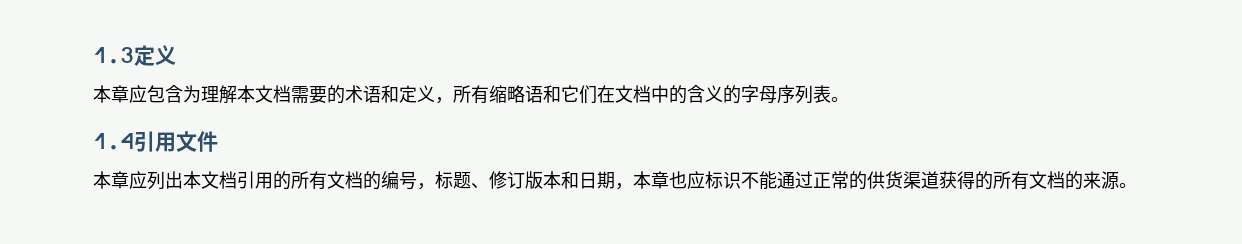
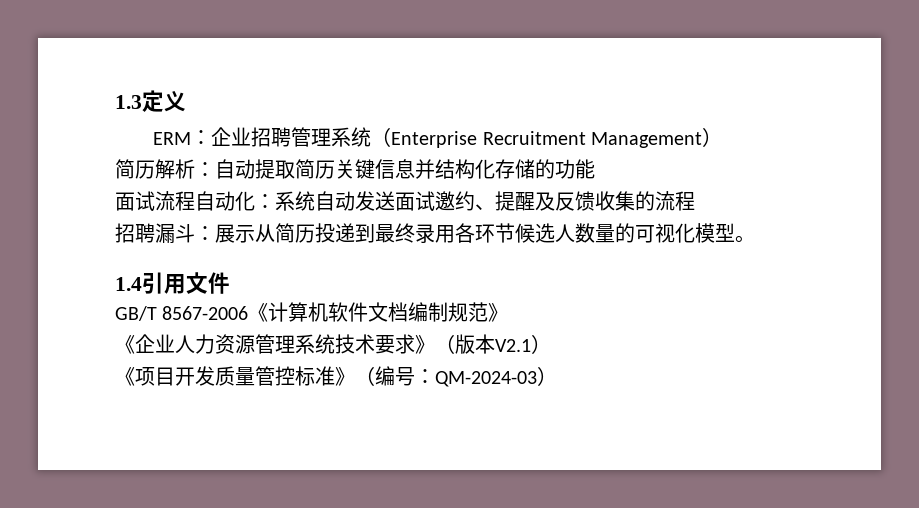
[93,85,849,104] [93,131,218,152] [93,171,1137,190] 本章应包含为理解本文档需要的术语和定义，所有缩略语和它们在文档中的含义的字母序列表。 // 1.4引用文件 // 本章应列出本文档引用的所有文档的编号，标题、修订版本和日期，本章也应标识不能通过正常的供货渠道获得的所有文档的来源。 -> [153,127,722,148] [115,159,595,179] [115,191,695,211] [115,223,755,243] [115,272,230,294] [115,302,509,322] [115,334,551,354] [115,366,557,387] ERM：企业招聘管理系统（Enterprise Recruitment Management） // 简历解析：自动提取简历关键信息并结构化存储的功能 // 面试流程自动化：系统自动发送面试邀约、提醒及反馈收集的流程 // 招聘漏斗：展示从简历投递到最终录用各环节候选人数量的可视化模型。 // 1.4引用文件 // GB/T 8567-2006《计算机软件文档编制规范》 // 《企业人力资源管理系统技术要求》（版本V2.1） // 《项目开发质量管控标准》（编号：QM-2024-03）

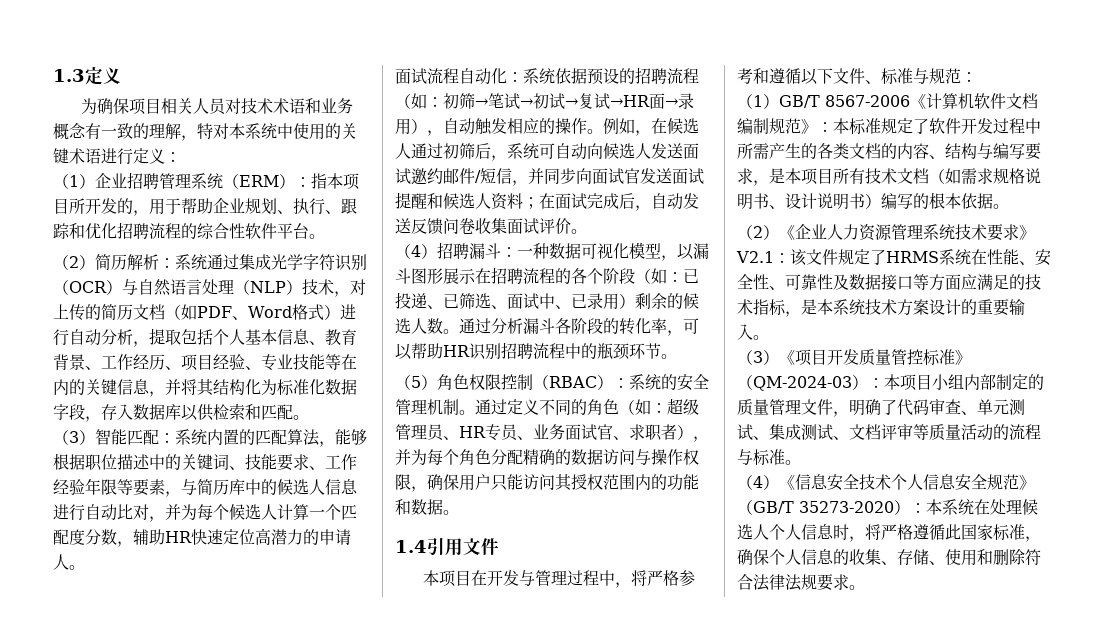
[153,130,212,145] ERM： -> [81,98,354,115] [53,123,357,141] [53,148,181,165] [53,174,95,189] 为确保项目相关人员对技术术语和业务概念有一致的理解，特对本系统中使用的关键术语进行定义： // （1）
[391,127,722,148] [115,159,595,179] Enterprise Recruitment Management） // 简历解析：自动提取简历关键信息并结构化存储的功能 -> [239,173,360,190] [53,198,357,216] [53,222,325,240] [53,254,367,271] [53,279,366,297] [53,304,356,321] [53,328,357,347] [53,354,357,371] [53,379,357,397] [53,403,309,422] [53,429,367,447] [53,453,357,471] [53,478,358,497] [53,504,357,522] [53,528,351,547] [53,554,85,570] ERM）：指本项目所开发的，用于帮助企业规划、执行、跟踪和优化招聘流程的综合性软件平台。 // （2）简历解析：系统通过集成光学字符识别（OCR）与自然语言处理（NLP）技术，对上传的简历文档（如PDF、Word格式）进行自动分析，提取包括个人基本信息、教育背景、工作经历、项目经验、专业技能等在内的关键信息，并将其结构化为标准化数据字段，存入数据库以供检索和匹配。 // （3）智能匹配：系统内置的匹配算法，能够根据职位描述中的关键词、技能要求、工作经验年限等要素，与简历库中的候选人信息进行自动比对，并为每个候选人计算一个匹配度分数，辅助HR快速定位高潜力的申请人。
[315,191,695,211] [115,223,755,243] [115,272,230,294] 自动发送面试邀约、提醒及反馈收集的流程 // 招聘漏斗：展示从简历投递到最终录用各环节候选人数量的可视化模型。 // 1.4引用文件 // -> [555,67,699,85] [395,93,694,109] [395,118,699,136] [395,143,699,161] [395,168,704,186] [395,192,699,211] [395,218,587,235] [395,242,709,261] [395,267,699,285] [395,292,699,310] [395,318,699,336] [395,342,677,360] [395,374,709,391] [395,398,699,415] [395,424,709,442] [395,449,699,466] [395,474,699,492] [395,499,459,515] [395,538,499,556] [423,570,696,588] [737,68,977,85] [737,94,779,109] 依据预设的招聘流程（如：初筛→笔试→初试→复试→HR面→录用），自动触发相应的操作。例如，在候选人通过初筛后，系统可自动向候选人发送面试邀约邮件/短信，并同步向面试官发送面试提醒和候选人资料；在面试完成后，自动发送反馈问卷收集面试评价。 // （4）招聘漏斗：一种数据可视化模型，以漏斗图形展示在招聘流程的各个阶段（如：已投递、已筛选、面试中、已录用）剩余的候选人数。通过分析漏斗各阶段的转化率，可以帮助HR识别招聘流程中的瓶颈环节。 // （5）角色权限控制（RBAC）：系统的安全管理机制。通过定义不同的角色（如：超级管理员、HR专员、业务面试官、求职者），并为每个角色分配精确的数据访问与操作权限，确保用户只能访问其授权范围内的功能和数据。 // 1.4引用文件 // 本项目在开发与管理过程中，将严格参考和遵循以下文件、标准与规范： // （1）
(509, 312) // -> [817,118,1041,135] [737,143,1041,160] [737,168,1041,186] [737,192,1009,210] [737,225,779,240] ：本标准规定了软件开发过程中所需产生的各类文档的内容、结构与编写要求，是本项目所有技术文档（如需求规格说明书、设计说明书）编写的根本依据。 // （2）
[435,334,551,354] （版本V2.1） // -> [736,249,1051,266] [737,274,1041,291] [737,299,1025,317] [737,324,769,340] [737,350,779,365] V2.1：该文件规定了HRMS系统在性能、安全性、可靠性及数据接口等方面应满足的技术指标，是本系统技术方案设计的重要输入。 // （3）
[375,366,557,387] 编号：QM-2024-03） -> [753,374,1044,391] [737,398,1025,417] [737,423,1041,441] [737,449,801,466] [737,474,1035,491] [737,499,1038,515] [737,524,1041,542] [737,549,1041,566] [737,574,865,591] QM-2024-03）：本项目小组内部制定的质量管理文件，明确了代码审查、单元测试、集成测试、文档评审等质量活动的流程与标准。 // （4）《信息安全技术个人信息安全规范》（GB/T 35273-2020）：本系统在处理候选人个人信息时，将严格遵循此国家标准，确保个人信息的收集、存储、使用和删除符合法律法规要求。

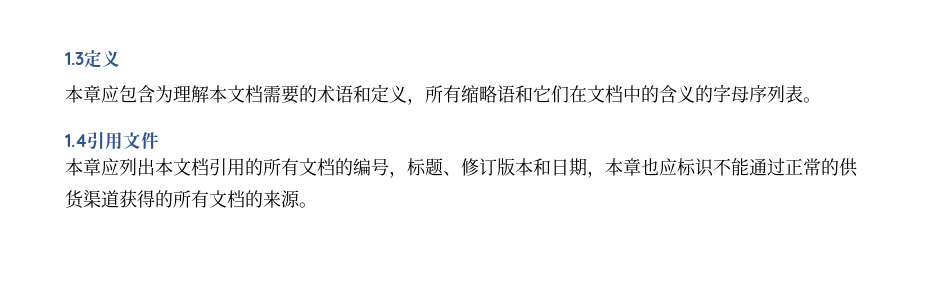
[81,98,354,115] [53,123,357,141] [53,148,181,165] [53,172,360,190] [53,198,357,216] [53,222,325,240] [53,254,367,271] [53,279,366,297] [53,304,356,321] [53,328,357,347] [53,354,357,371] [53,379,357,397] [53,403,309,422] [53,429,367,447] [53,453,357,471] [53,478,358,497] [53,504,357,522] [53,528,351,547] [53,554,85,570] [395,67,699,85] [395,93,694,109] [395,118,699,136] [395,143,699,161] [395,168,704,186] [395,192,699,211] [395,218,587,235] [395,242,709,261] [395,267,699,285] [395,292,699,310] [395,318,699,336] [395,342,677,360] [395,374,709,391] [395,398,699,415] [395,424,709,442] [395,449,699,466] [395,474,699,492] [395,499,459,515] [395,538,499,556] [423,570,696,588] [737,68,977,85] [737,93,1038,109] [737,118,1041,135] [737,143,1041,160] [737,168,1041,186] [737,192,1009,210] [737,224,1035,241] [736,249,1051,266] [737,274,1041,291] [737,299,1025,317] [737,324,769,340] [737,349,971,366] [737,374,1044,391] [737,398,1025,417] [737,423,1041,441] [737,449,801,466] [737,474,1035,491] [737,499,1038,515] [737,524,1041,542] [737,549,1041,566] [737,574,849,591] 为确保项目相关人员对技术术语和业务概念有一致的理解，特对本系统中使用的关键术语进行定义： // （1）企业招聘管理系统（ERM）：指本项目所开发的，用于帮助企业规划、执行、跟踪和优化招聘流程的综合性软件平台。 // （2）简历解析：系统通过集成光学字符识别（OCR）与自然语言处理（NLP）技术，对上传的简历文档（如PDF、Word格式）进行自动分析，提取包括个人基本信息、教育背景、工作经历、项目经验、专业技能等在内的关键信息，并将其结构化为标准化数据字段，存入数据库以供检索和匹配。 // （3）智能匹配：系统内置的匹配算法，能够根据职位描述中的关键词、技能要求、工作经验年限等要素，与简历库中的候选人信息进行自动比对，并为每个候选人计算一个匹配度分数，辅助HR快速定位高潜力的申请人。 // 面试流程自动化：系统依据预设的招聘流程（如：初筛→笔试→初试→复试→HR面→录用），自动触发相应的操作。例如，在候选人通过初筛后，系统可自动向候选人发送面试邀约邮件/短信，并同步向面试官发送面试提醒和候选人资料；在面试完成后，自动发送反馈问卷收集面试评价。 // （4）招聘漏斗：一种数据可视化模型，以漏斗图形展示在招聘流程的各个阶段（如：已投递、已筛选、面试中、已录用）剩余的候选人数。通过分析漏斗各阶段的转化率，可以帮助HR识别招聘流程中的瓶颈环节。 // （5）角色权限控制（RBAC）：系统的安全管理机制。通过定义不同的角色（如：超级管理员、HR专员、业务面试官、求职者），并为每个角色分配精确的数据访问与操作权限，确保用户只能访问其授权范围内的功能和数据。 // 1.4引用文件 // 本项目在开发与管理过程中，将严格参考和遵循以下文件、标准与规范： // （1）GB/T 8567-2006《计算机软件文档编制规范》：本标准规定了软件开发过程中所需产生的各类文档的内容、结构与编写要求，是本项目所有技术文档（如需求规格说明书、设计说明书）编写的根本依据。 // （2）《企业人力资源管理系统技术要求》V2.1：该文件规定了HRMS系统在性能、安全性、可靠性及数据接口等方面应满足的技术指标，是本系统技术方案设计的重要输入。 // （3）《项目开发质量管控标准》（QM-2024-03）：本项目小组内部制定的质量管理文件，明确了代码审查、单元测试、集成测试、文档评审等质量活动的流程与标准。 // （4）《信息安全技术个人信息安全规范》（GB/T 35273-2020）：本系统在处理候选人个人信息时，将严格遵循此国家标准，确保个人信息的收集、存储、使用和删除符合法律法规要求 -> [65,84,821,105] [65,132,159,150] [65,158,858,178] [65,190,300,209] 本章应包含为理解本文档需要的术语和定义，所有缩略语和它们在文档中的含义的字母序列表。 // 1.4引用文件 // 本章应列出本文档引用的所有文档的编号，标题、修订版本和日期，本章也应标识不能通过正常的供货渠道获得的所有文档的来源

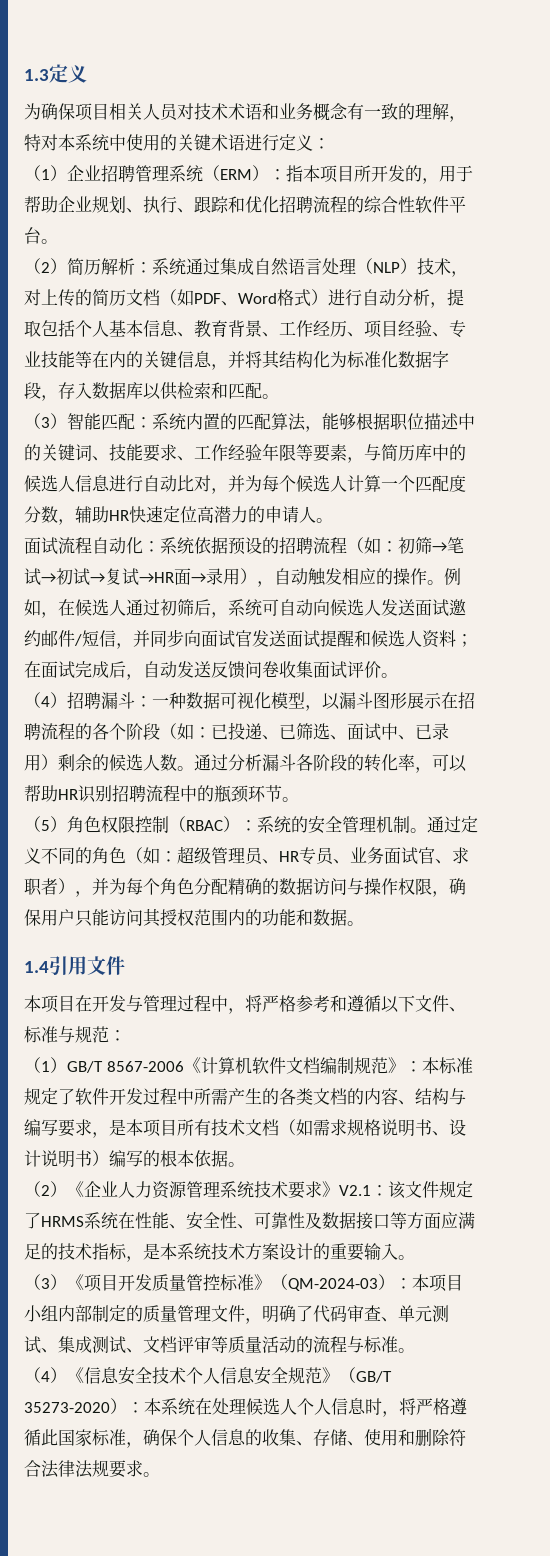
[65,84,821,105] [65,132,159,150] [65,158,858,178] [65,190,300,209] 本章应包含为理解本文档需要的术语和定义，所有缩略语和它们在文档中的含义的字母序列表。 // 1.4引用文件 // 本章应列出本文档引用的所有文档的编号，标题、修订版本和日期，本章也应标识不能通过正常的供货渠道获得的所有文档的来源 -> [24,103,466,122] [24,134,330,152] [24,165,473,184] [24,196,466,214] [24,227,58,244] [24,258,468,277] [24,289,464,308] [24,320,466,338] [24,350,449,370] [24,382,279,401] [24,413,475,432] [24,443,466,463] [24,475,466,494] [24,506,333,525] [24,537,464,555] [24,568,461,587] [24,599,466,618] [24,629,473,649] [24,661,398,680] [24,692,475,711] [24,722,449,741] [24,754,467,773] [24,785,299,803] [24,816,478,834] [24,846,469,865] [24,878,466,897] [24,908,364,927] [24,956,125,976] [24,995,466,1014] [24,1026,126,1043] [24,1057,473,1074] [24,1088,466,1105] [24,1119,466,1138] [24,1150,245,1168] [24,1181,473,1199] [24,1212,475,1230] [24,1243,415,1262] [24,1274,463,1292] [24,1305,449,1324] [24,1336,415,1354] [24,1367,392,1385] [24,1398,467,1417] [24,1428,466,1448] [24,1460,143,1478] 为确保项目相关人员对技术术语和业务概念有一致的理解，特对本系统中使用的关键术语进行定义： // （1）企业招聘管理系统（ERM）：指本项目所开发的，用于帮助企业规划、执行、跟踪和优化招聘流程的综合性软件平台。 // （2）简历解析：系统通过集成自然语言处理（NLP）技术，对上传的简历文档（如PDF、Word格式）进行自动分析，提取包括个人基本信息、教育背景、工作经历、项目经验、专业技能等在内的关键信息，并将其结构化为标准化数据字段，存入数据库以供检索和匹配。 // （3）智能匹配：系统内置的匹配算法，能够根据职位描述中的关键词、技能要求、工作经验年限等要素，与简历库中的候选人信息进行自动比对，并为每个候选人计算一个匹配度分数，辅助HR快速定位高潜力的申请人。 // 面试流程自动化：系统依据预设的招聘流程（如：初筛→笔试→初试→复试→HR面→录用），自动触发相应的操作。例如，在候选人通过初筛后，系统可自动向候选人发送面试邀约邮件/短信，并同步向面试官发送面试提醒和候选人资料；在面试完成后，自动发送反馈问卷收集面试评价。 // （4）招聘漏斗：一种数据可视化模型，以漏斗图形展示在招聘流程的各个阶段（如：已投递、已筛选、面试中、已录用）剩余的候选人数。通过分析漏斗各阶段的转化率，可以帮助HR识别招聘流程中的瓶颈环节。 // （5）角色权限控制（RBAC）：系统的安全管理机制。通过定义不同的角色（如：超级管理员、HR专员、业务面试官、求职者），并为每个角色分配精确的数据访问与操作权限，确保用户只能访问其授权范围内的功能和数据。 // 1.4引用文件 // 本项目在开发与管理过程中，将严格参考和遵循以下文件、标准与规范： // （1）GB/T 8567-2006《计算机软件文档编制规范》：本标准规定了软件开发过程中所需产生的各类文档的内容、结构与编写要求，是本项目所有技术文档（如需求规格说明书、设计说明书）编写的根本依据。 // （2）《企业人力资源管理系统技术要求》V2.1：该文件规定了HRMS系统在性能、安全性、可靠性及数据接口等方面应满足的技术指标，是本系统技术方案设计的重要输入。 // （3）《项目开发质量管控标准》（QM-2024-03）：本项目小组内部制定的质量管理文件，明确了代码审查、单元测试、集成测试、文档评审等质量活动的流程与标准。 // （4）《信息安全技术个人信息安全规范》（GB/T 35273-2020）：本系统在处理候选人个人信息时，将严格遵循此国家标准，确保个人信息的收集、存储、使用和删除符合法律法规要求

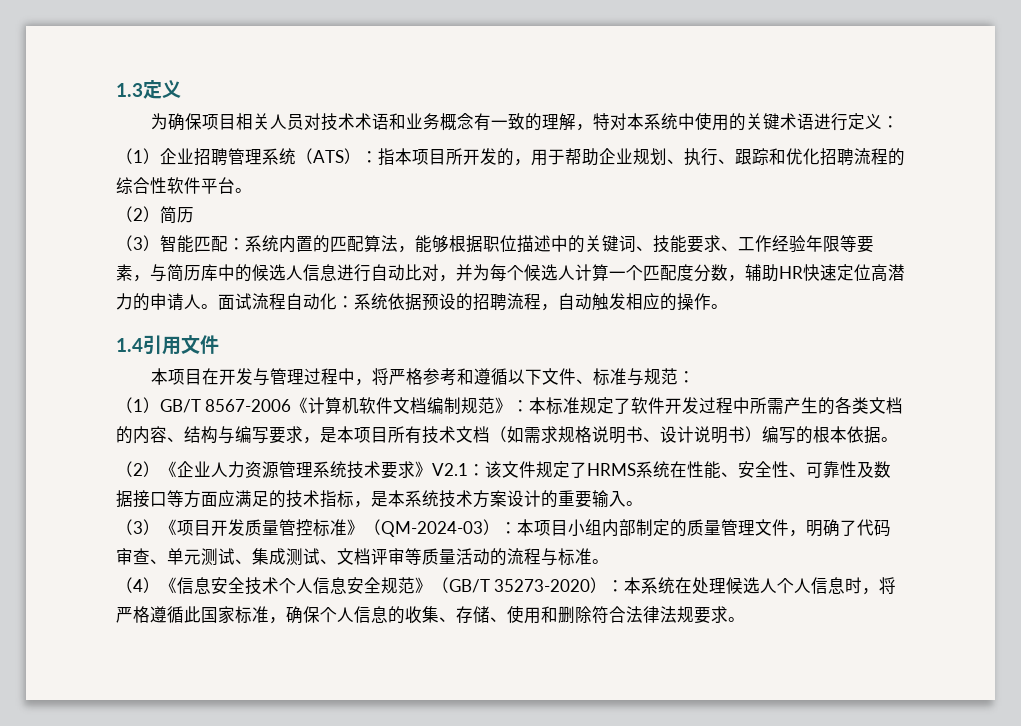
[220,169,252,180] ERM -> [313,150,344,163] ATS
[101,258,468,277] [24,289,464,308] [24,320,466,338] [24,350,449,370] [24,382,279,401] 解析：系统通过集成自然语言处理（NLP）技术，对上传的简历文档（如PDF、Word格式）进行自动分析，提取包括个人基本信息、教育背景、工作经历、项目经验、专业技能等在内的关键信息，并将其结构化为标准化数据字段，存入数据库以供检索和匹配。 -> (194, 215) none
(333, 520) // -> (218, 306) none
[347,537,464,554] [24,568,257,586] （如：初筛→笔试→初试→复试→HR面→录用） -> (541, 301) none
[444,568,461,585] [24,599,466,618] [24,629,473,649] [24,661,398,680] [24,692,475,711] [24,722,449,741] [24,754,467,773] [24,785,299,803] [24,816,478,834] [24,846,469,865] [24,878,466,897] [24,908,364,927] 例如，在候选人通过初筛后，系统可自动向候选人发送面试邀约邮件/短信，并同步向面试官发送面试提醒和候选人资料；在面试完成后，自动发送反馈问卷收集面试评价。 // （4）招聘漏斗：一种数据可视化模型，以漏斗图形展示在招聘流程的各个阶段（如：已投递、已筛选、面试中、已录用）剩余的候选人数。通过分析漏斗各阶段的转化率，可以帮助HR识别招聘流程中的瓶颈环节。 // （5）角色权限控制（RBAC）：系统的安全管理机制。通过定义不同的角色（如：超级管理员、HR专员、业务面试官、求职者），并为每个角色分配精确的数据访问与操作权限，确保用户只能访问其授权范围内的功能和数据。 -> (728, 306) none

